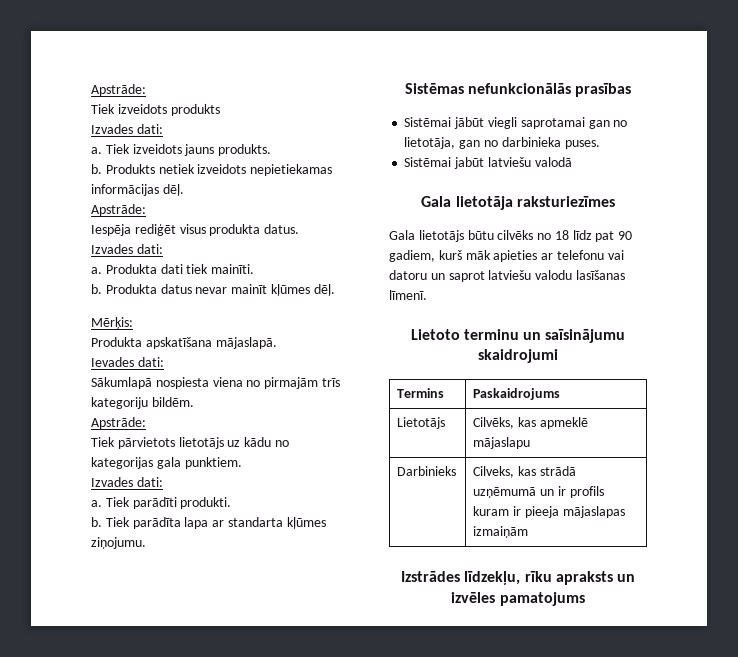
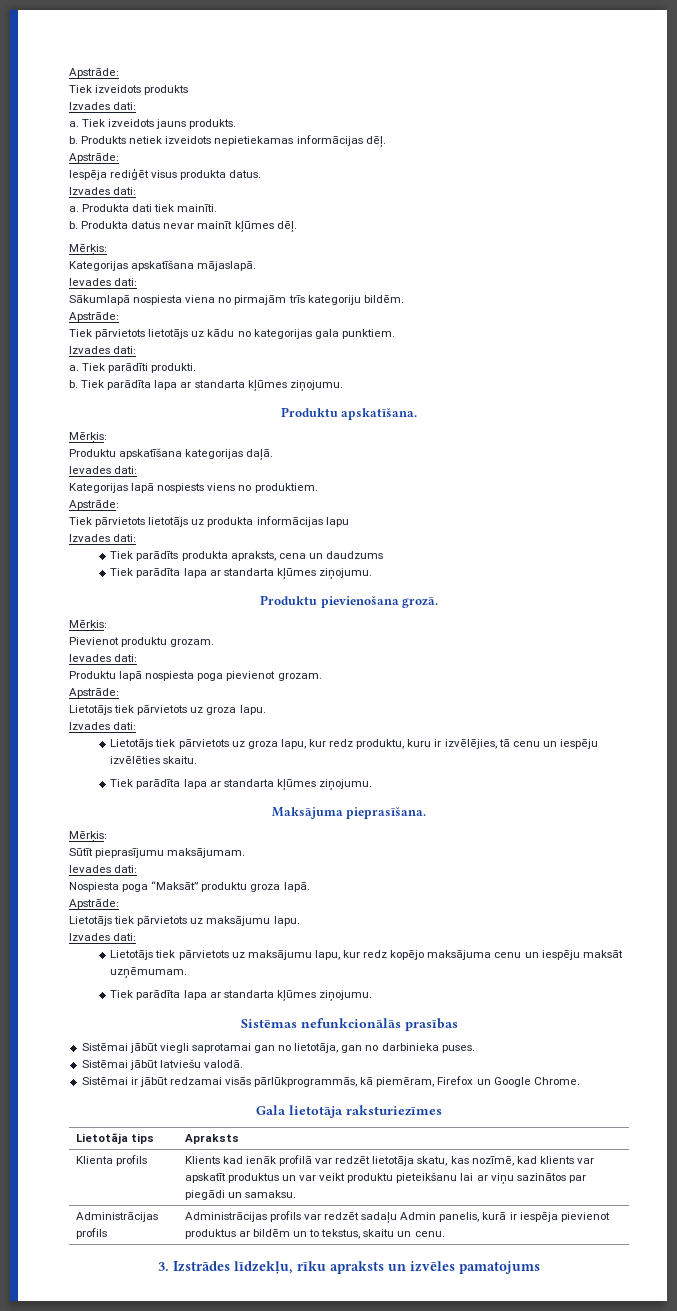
[91,337,142,347] Produkta -> [69,261,128,271] Kategorijas
(146, 543) none -> [280,407,418,420] [69,432,107,444] [69,448,274,461] [69,466,138,474] [69,483,318,493] [69,500,119,510] [69,516,349,527] [69,534,137,542] [110,551,384,561] [110,568,373,580] [259,595,439,608] [69,620,107,632] [69,637,215,647] [69,654,138,662] [69,671,322,681] [69,688,119,698] [69,705,266,715] [69,722,137,730] [110,739,598,749] [110,756,198,764] [110,779,373,791] [271,807,427,819] [69,831,107,843] [69,848,246,858] [69,865,138,873] [69,881,310,892] [69,899,119,909] [69,916,300,926] [69,933,137,941] [110,950,623,960] [110,967,188,979] [110,990,373,1002] // Produktu apskatīšana. // Mērķis: // Produktu apskatīšana kategorijas daļā. // Ievades dati: // Kategorijas lapā nospiests viens no produktiem. // Apstrāde: // Tiek pārvietots lietotājs uz produkta informācijas lapu // Izvades dati: // Tiek parādīts produkta apraksts, cena un daudzums // Tiek parādīta lapa ar standarta kļūmes ziņojumu. // Produktu pievienošana grozā. // Mērķis: // Pievienot produktu grozam. // Ievades dati: // Produktu lapā nospiesta poga pievienot grozam. // Apstrāde: // Lietotājs tiek pārvietots uz groza lapu. // Izvades dati: // Lietotājs tiek pārvietots uz groza lapu, kur redz produktu, kuru ir izvēlējies, tā cenu un iespēju izvēlēties skaitu. // Tiek parādīta lapa ar standarta kļūmes ziņojumu. // Maksājuma pieprasīšana. // Mērķis: // Sūtīt pieprasījumu maksājumam. // Ievades dati: // Nospiesta poga “Maksāt” produktu groza lapā. // Apstrāde: // Lietotājs tiek pārvietots uz maksājumu lapu. // Izvades dati: // Lietotājs tiek pārvietots uz maksājumu lapu, kur redz kopējo maksājuma cenu un iespēju maksāt uzņēmumam. // Tiek parādīta lapa ar standarta kļūmes ziņojumu.
[454,157,572,169] [421,196,615,210] [389,230,633,242] [389,250,624,262] [389,270,625,282] [389,290,427,300] [410,329,626,343] [478,349,558,363] [397,388,445,398] [473,388,561,400] [397,417,446,429] [473,417,588,429] [473,437,531,449] [397,466,457,476] [473,466,576,478] [473,486,604,498] [473,506,625,518] [473,526,529,538] jabūt latviešu valodā // Gala lietotāja raksturiezīmes // Gala lietotājs būtu cilvēks no 18 līdz pat 90 gadiem, kurš māk apieties ar telefonu vai datoru un saprot latviešu valodu lasīšanas līmenī. // Lietoto terminu un saīsinājumu skaidrojumi // Termins | Paskaidrojums // Lietotājs | Cilvēks, kas apmeklē mājaslapu // Darbinieks | Cilveks, kas strādā uzņēmumā un ir profils kuram ir pieeja mājaslapas izmaiņām // -> [129,1059,243,1070] [81,1076,580,1087] [256,1105,442,1118] [75,1133,154,1144] [184,1134,239,1144] [75,1155,147,1166] [184,1155,595,1166] [184,1172,586,1185] [184,1190,296,1200] [75,1212,158,1222] [75,1228,107,1239] [184,1211,610,1224] [184,1229,445,1239] [158,1262,169,1271] jābūt latviešu valodā. // Sistēmai ir jābūt redzamai visās pārlūkprogrammās, kā piemēram, Firefox un Google Chrome. // Gala lietotāja raksturiezīmes // Lietotāja tips | Apraksts // Klienta profils | Klients kad ienāk profilā var redzēt lietotāja skatu, kas nozīmē, kad klients var apskatīt produktus un var veikt produktu pieteikšanu lai ar viņu sazinātos par piegādi un samaksu. // Administrācijas profils | Administrācijas profils var redzēt sadaļu Admin panelis, kurā ir iespēja pievienot produktus ar bildēm un to tekstus, skaitu un cenu. // 3.

